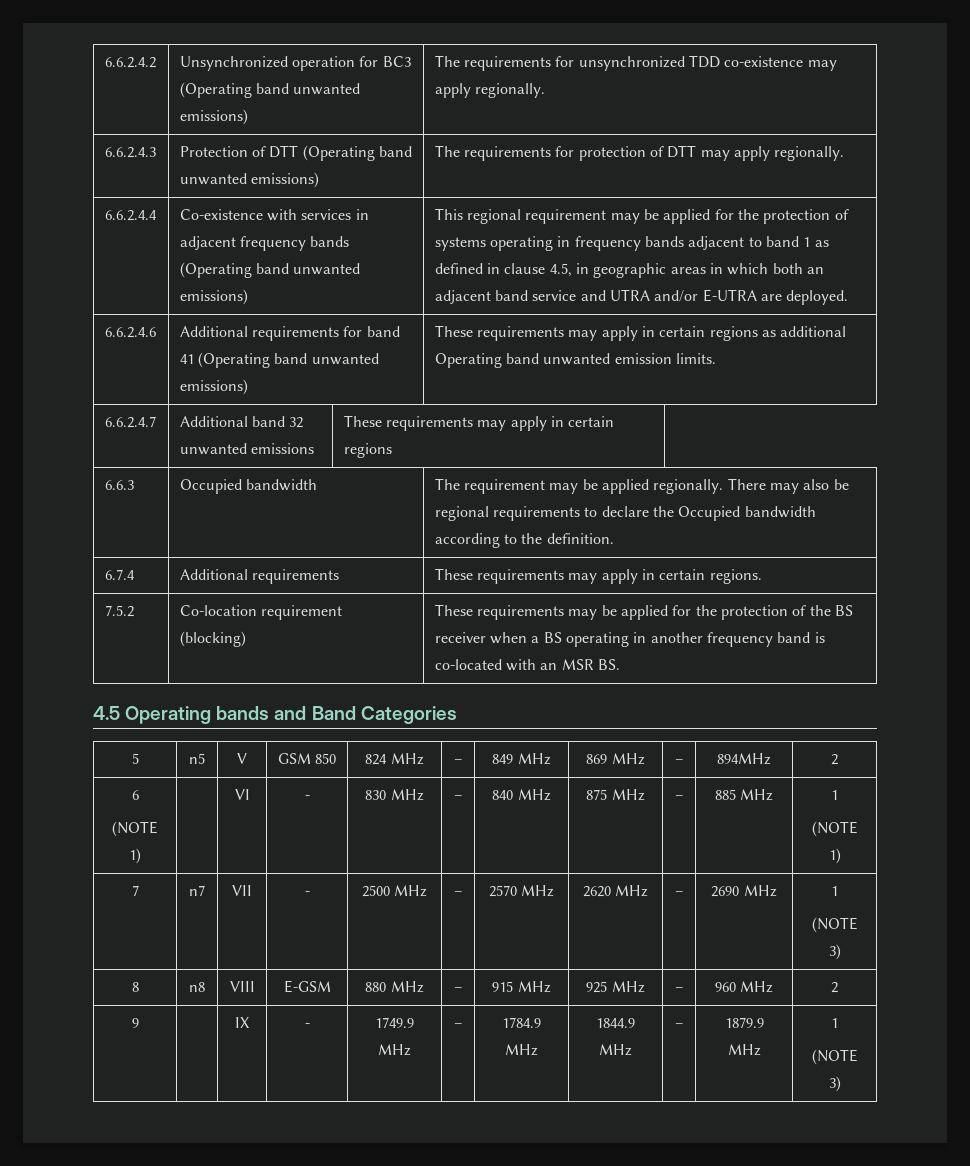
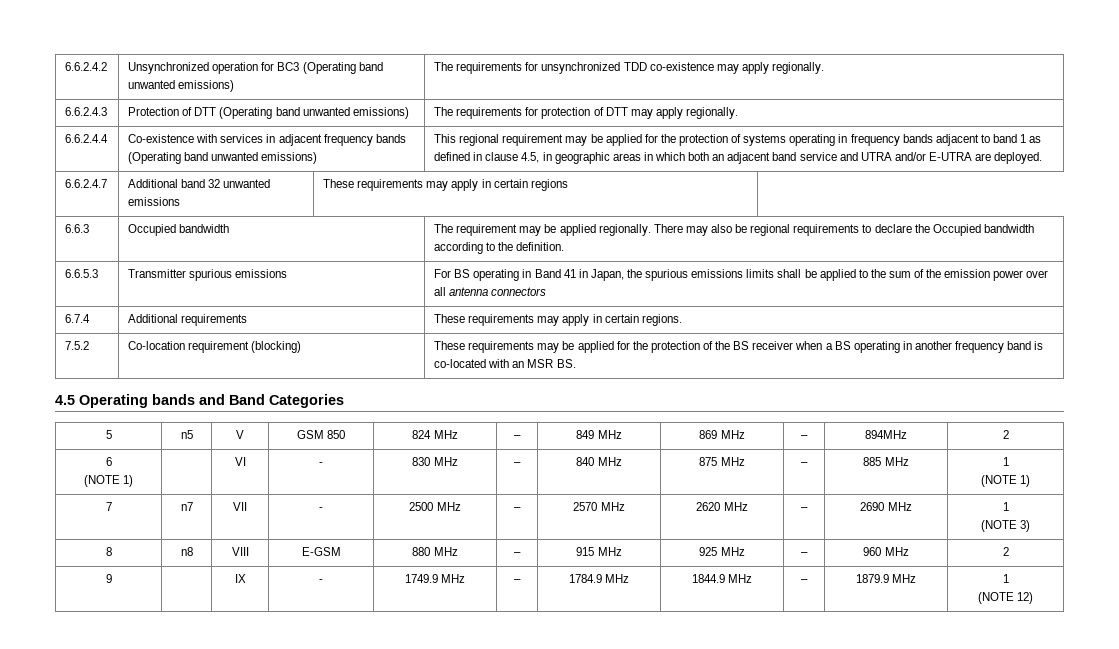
[104,327,156,338] [179,326,400,341] [179,352,379,368] [179,379,248,395] [434,325,847,341] [434,353,717,368] // 6.6.2.4.6 | Additional requirements for band 41 (Operating band unwanted emissions) | These requirements may apply in certain regions as additional Operating band unwanted emission limits. -> (1043, 158) none
(614, 538) none -> [65,269,99,278] [128,269,288,281] [434,269,1049,281] [434,287,547,296] // 6.6.5.3 | Transmitter spurious emissions | For BS operating in Band 41 in Japan, the spurious emissions limits shall be applied to the sum of the emission power over all antenna connectors
[828,1076,841,1092] 3) -> [1017,592,1034,604] 12)

